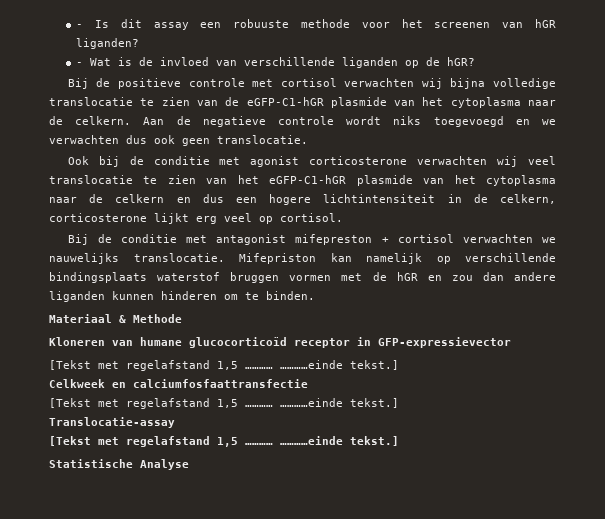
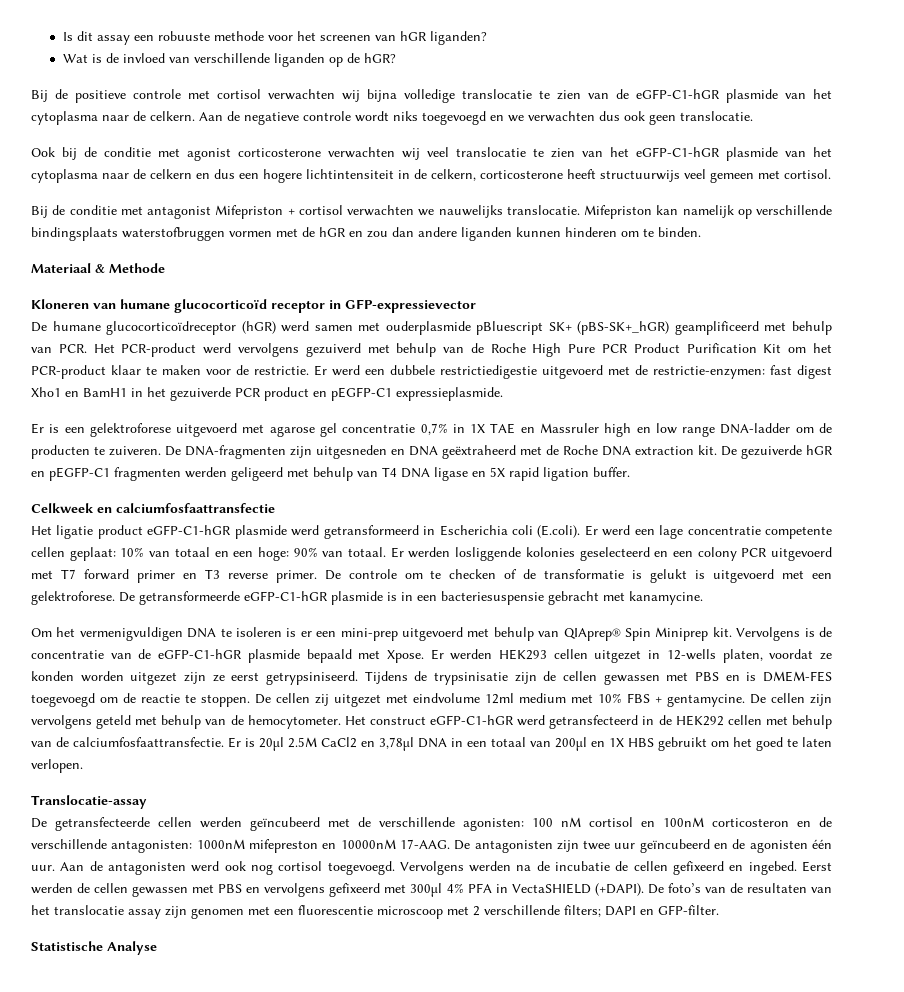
[76,24,84,28] - -> (63, 36) none
[76,62,84,66] - -> (488, 38) none
[154,213,273,224] lijkt erg veel op -> [567,169,780,183] heeft structuurwijs veel gemeen met
[295,234,373,245] mifepreston -> [215,205,284,219] Mifepriston
[157,272,280,283] waterstof bruggen -> [122,227,225,241] waterstofbruggen
[49,360,399,371] [49,379,308,388] [49,398,399,409] [49,417,175,428] [49,436,399,447] [Tekst met regelafstand 1,5 ………… …………einde tekst.] // Celkweek en calciumfosfaattransfectie // [Tekst met regelafstand 1,5 ………… …………einde tekst.] // Translocatie-assay // [Tekst met regelafstand 1,5 ………… …………einde tekst.] -> [31,321,833,335] [31,343,832,357] [31,365,832,379] [31,387,503,401] [31,423,833,437] [31,445,833,459] [31,467,630,481] [31,503,275,513] [31,525,832,539] [31,547,833,561] [31,569,833,583] [31,591,703,605] [31,627,832,641] [31,649,833,663] [31,671,832,685] [31,693,832,707] [31,715,833,729] [31,737,832,751] [31,759,83,773] [31,795,147,809] [31,817,832,831] [31,839,832,853] [31,861,832,875] [31,883,832,897] [31,905,719,919] De humane glucocorticoïdreceptor (hGR) werd samen met ouderplasmide pBluescript SK+ (pBS-SK+_hGR) geamplificeerd met behulp van PCR. Het PCR-product werd vervolgens gezuiverd met behulp van de Roche High Pure PCR Product Purification Kit om het PCR-product klaar te maken voor de restrictie. Er werd een dubbele restrictiedigestie uitgevoerd met de restrictie-enzymen: fast digest Xho1 en BamH1 in het gezuiverde PCR product en pEGFP-C1 expressieplasmide. // Er is een gelektroforese uitgevoerd met agarose gel concentratie 0,7% in 1X TAE en Massruler high en low range DNA-ladder om de producten te zuiveren. De DNA-fragmenten zijn uitgesneden en DNA geëxtraheerd met de Roche DNA extraction kit. De gezuiverde hGR en pEGFP-C1 fragmenten werden geligeerd met behulp van T4 DNA ligase en 5X rapid ligation buffer. // Celkweek en calciumfosfaattransfectie // Het ligatie product eGFP-C1-hGR plasmide werd getransformeerd in Escherichia coli (E.coli). Er werd een lage concentratie competente cellen geplaat: 10% van totaal en een hoge: 90% van totaal. Er werden losliggende kolonies geselecteerd en een colony PCR uitgevoerd met T7 forward primer en T3 reverse primer. De controle om te checken of de transformatie is gelukt is uitgevoerd met een gelektroforese. De getransformeerde eGFP-C1-hGR plasmide is in een bacteriesuspensie gebracht met kanamycine. // Om het vermenigvuldigen DNA te isoleren is er een mini-prep uitgevoerd met behulp van QIAprep® Spin Miniprep kit. Vervolgens is de concentratie van de eGFP-C1-hGR plasmide bepaald met Xpose. Er werden HEK293 cellen uitgezet in 12-wells platen, voordat ze konden worden uitgezet zijn ze eerst getrypsiniseerd. Tijdens de trypsinisatie zijn de cellen gewassen met PBS en is DMEM-FES toegevoegd om de reactie te stoppen. De cellen zij uitgezet met eindvolume 12ml medium met 10% FBS + gentamycine. De cellen zijn vervolgens geteld met behulp van de hemocytometer. Het construct eGFP-C1-hGR werd getransfecteerd in de HEK292 cellen met behulp van de calciumfosfaattransfectie. Er is 20µl 2.5M CaCl2 en 3,78µl DNA in een totaal van 200µl en 1X HBS gebruikt om het goed te laten verlopen. // Translocatie-assay // De getransfecteerde cellen werden geïncubeerd met de verschillende agonisten: 100 nM cortisol en 100nM corticosteron en de verschillende antagonisten: 1000nM mifepreston en 10000nM 17-AAG. De antagonisten zijn twee uur geïncubeerd en de agonisten één uur. Aan de antagonisten werd ook nog cortisol toegevoegd. Vervolgens werden na de incubatie de cellen gefixeerd en ingebed. Eerst werden de cellen gewassen met PBS en vervolgens gefixeerd met 300µl 4% PFA in VectaSHIELD (+DAPI). De foto’s van de resultaten van het translocatie assay zijn genomen met een fluorescentie microscoop met 2 verschillende filters; DAPI en GFP-filter.

